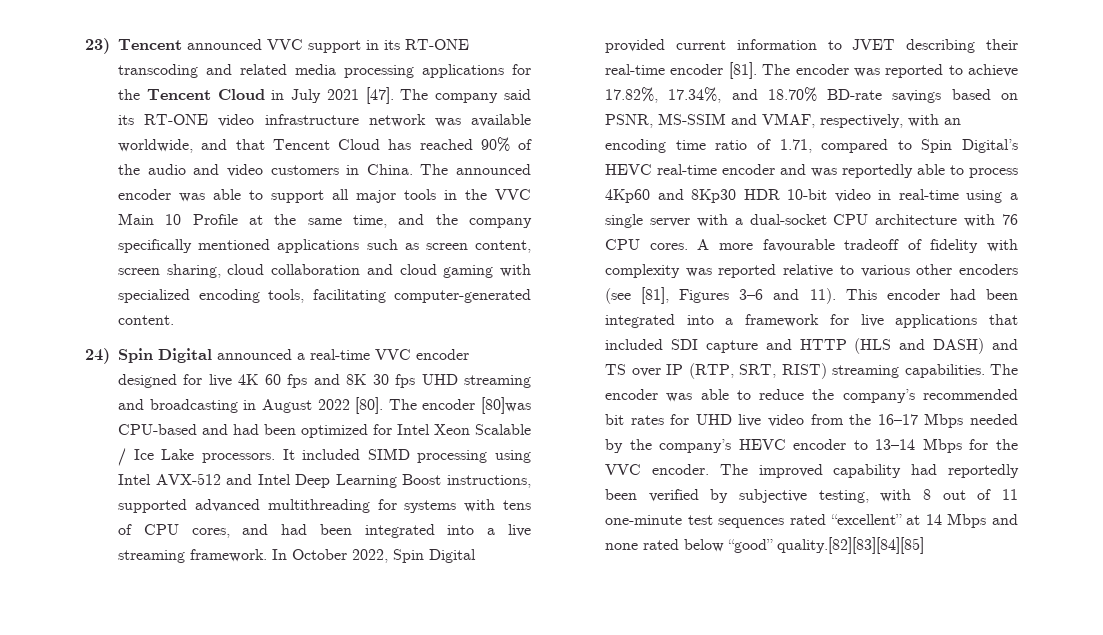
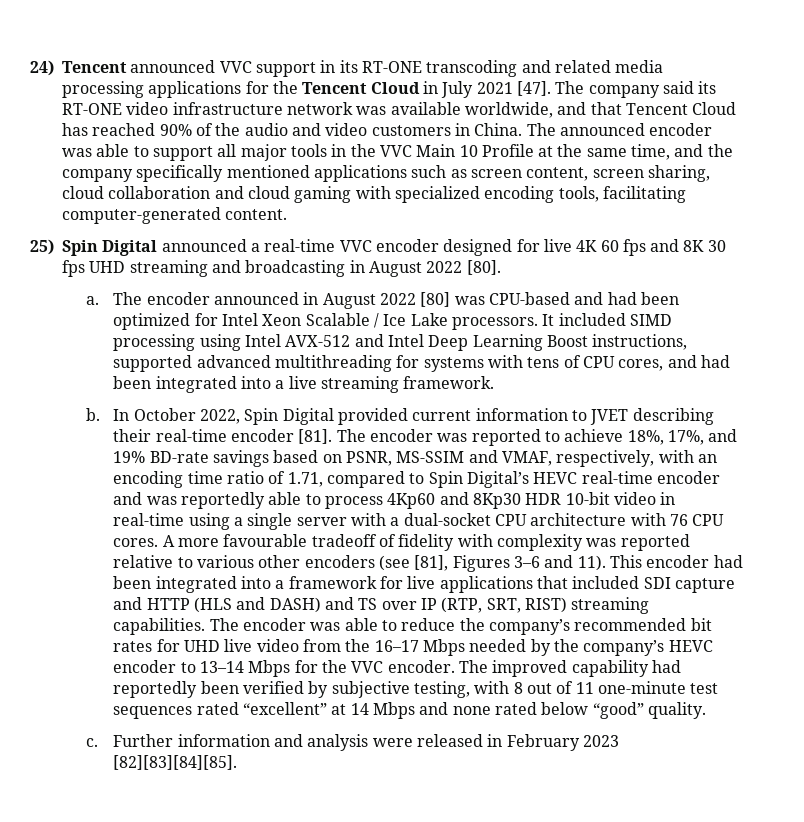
[85,38,110,54] 23) -> [30,60,54,76] 24)
[85,348,110,364] 24) -> [30,239,54,255] 25)
[388,397,531,414] The encoder [80]was -> [85,292,485,309] // a. The encoder announced in August 2022 [80] was
(267, 555) none -> [85,408,100,421] // b.
[605,87,817,103] 17.82%, 17.34%, and 18.70% -> [627,429,738,445] [113,451,146,463] 18%, 17%, and 19%
[777,537,924,554] quality.[82][83][84][85] -> [647,702,706,719] [85,734,620,751] [113,755,238,770] quality. // c. Further information and analysis were released in February 2023 [82][83][84][85].

